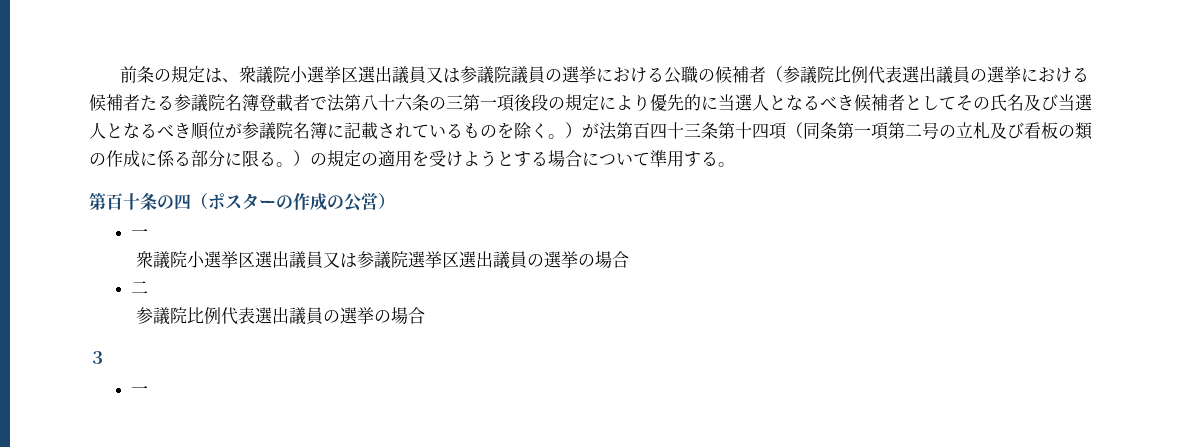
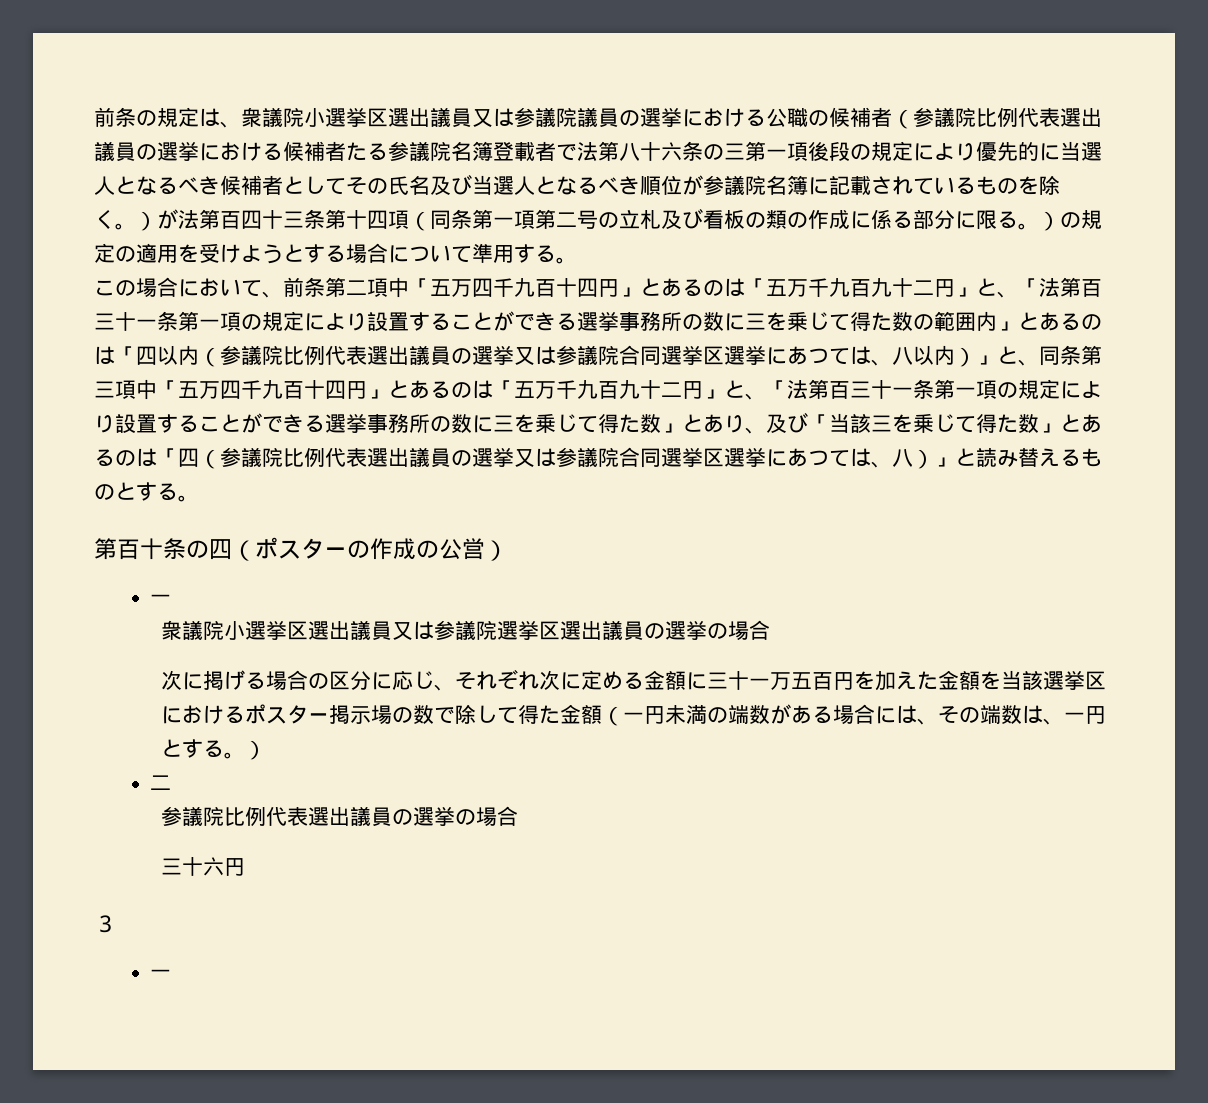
(735, 164) none -> [94,277,1102,298] [94,311,1102,331] [94,345,1102,367] [94,379,1102,400] [94,413,1102,434] [94,447,1102,469] [94,482,199,502] // この場合において、前条第二項中「五万四千九百十四円」とあるのは「五万千九百九十二円」と、「法第百三十一条第一項の規定により設置することができる選挙事務所の数に三を乗じて得た数の範囲内」とあるのは「四以内（参議院比例代表選出議員の選挙又は参議院合同選挙区選挙にあつては、八以内）」と、同条第三項中「五万四千九百十四円」とあるのは「五万千九百九十二円」と、「法第百三十一条第一項の規定により設置することができる選挙事務所の数に三を乗じて得た数」とあり、及び「当該三を乗じて得た数」とあるのは「四（参議院比例代表選出議員の選挙又は参議院合同選挙区選挙にあつては、八）」と読み替えるものとする。
(629, 259) none -> [160,669,1106,691] [160,704,1106,726] [160,739,266,760] // 次に掲げる場合の区分に応じ、それぞれ次に定める金額に三十一万五百円を加えた金額を当該選挙区におけるポスター掲示場の数で除して得た金額（一円未満の端数がある場合には、その端数は、一円とする。）
(425, 315) none -> [160,857,245,876] // 三十六円

